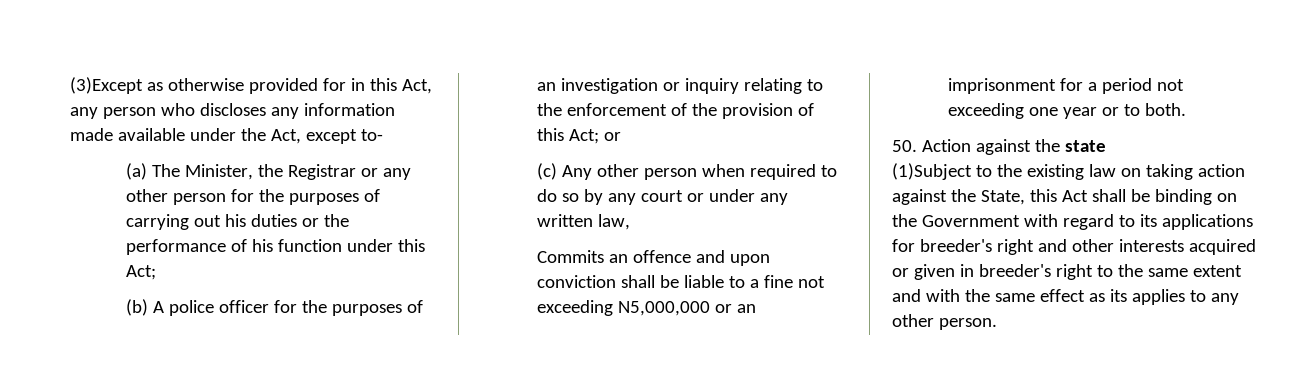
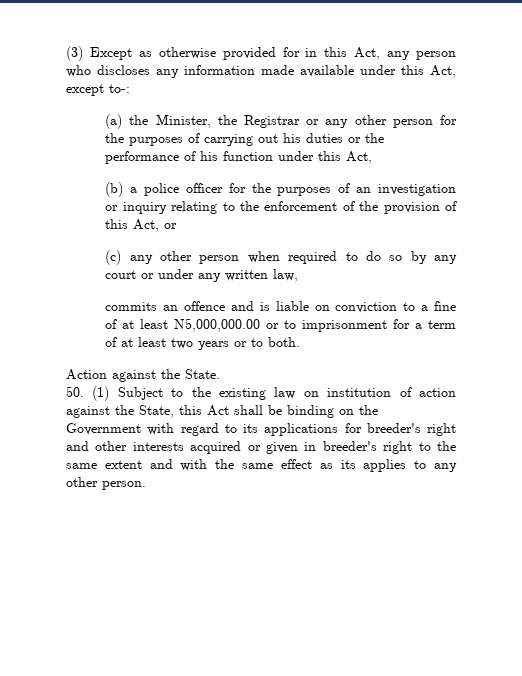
[70,77,143,94] (3)Except -> [66,46,132,61] (3) Except
[240,128,266,141] the -> [401,65,424,75] this
[360,129,383,141] to- -> [109,84,130,93] to-:
[152,164,181,177] The -> [129,115,149,125] the
[126,265,157,280] Act; -> [346,151,373,164] Act,
[153,301,165,313] A -> [130,187,138,193] a
[569,129,600,144] Act; -> [133,219,160,232] Act,
[562,165,593,180] Any -> [129,255,153,264] any
[537,250,605,263] Commits -> [105,302,158,311] commits
[730,254,771,266] [537,275,826,288] [537,300,757,316] [948,78,1185,94] [948,103,1098,119] upon conviction shall be liable to a fine not exceeding N5,000,000 or an imprisonment for a period not exceeding one year -> [259,301,456,313] [105,318,456,332] [105,337,230,350] is liable on conviction to a fine of at least N5,000,000.00 or to imprisonment for a term of at least two years
[892,140,917,152] 50. -> (301, 342) none
[1064,140,1106,152] [892,163,972,180] state // (1)Subject -> [185,369,220,379] [66,386,163,401] State. // 50. (1) Subject
[1145,164,1193,180] taking -> [327,387,412,397] institution of

